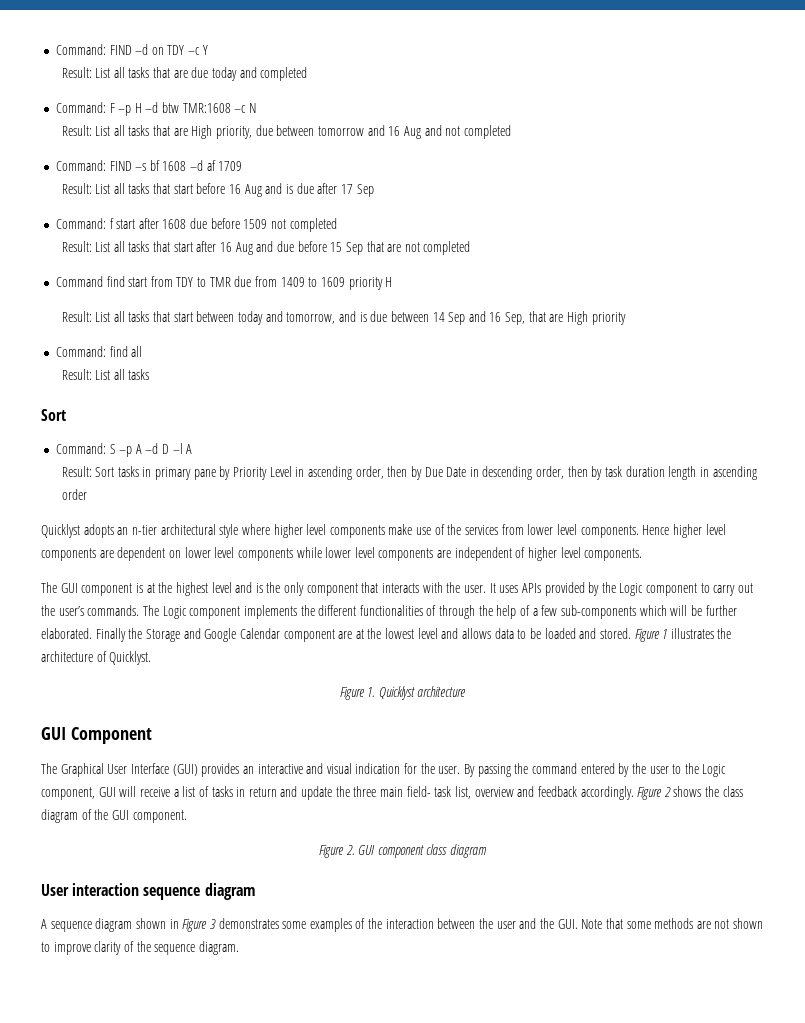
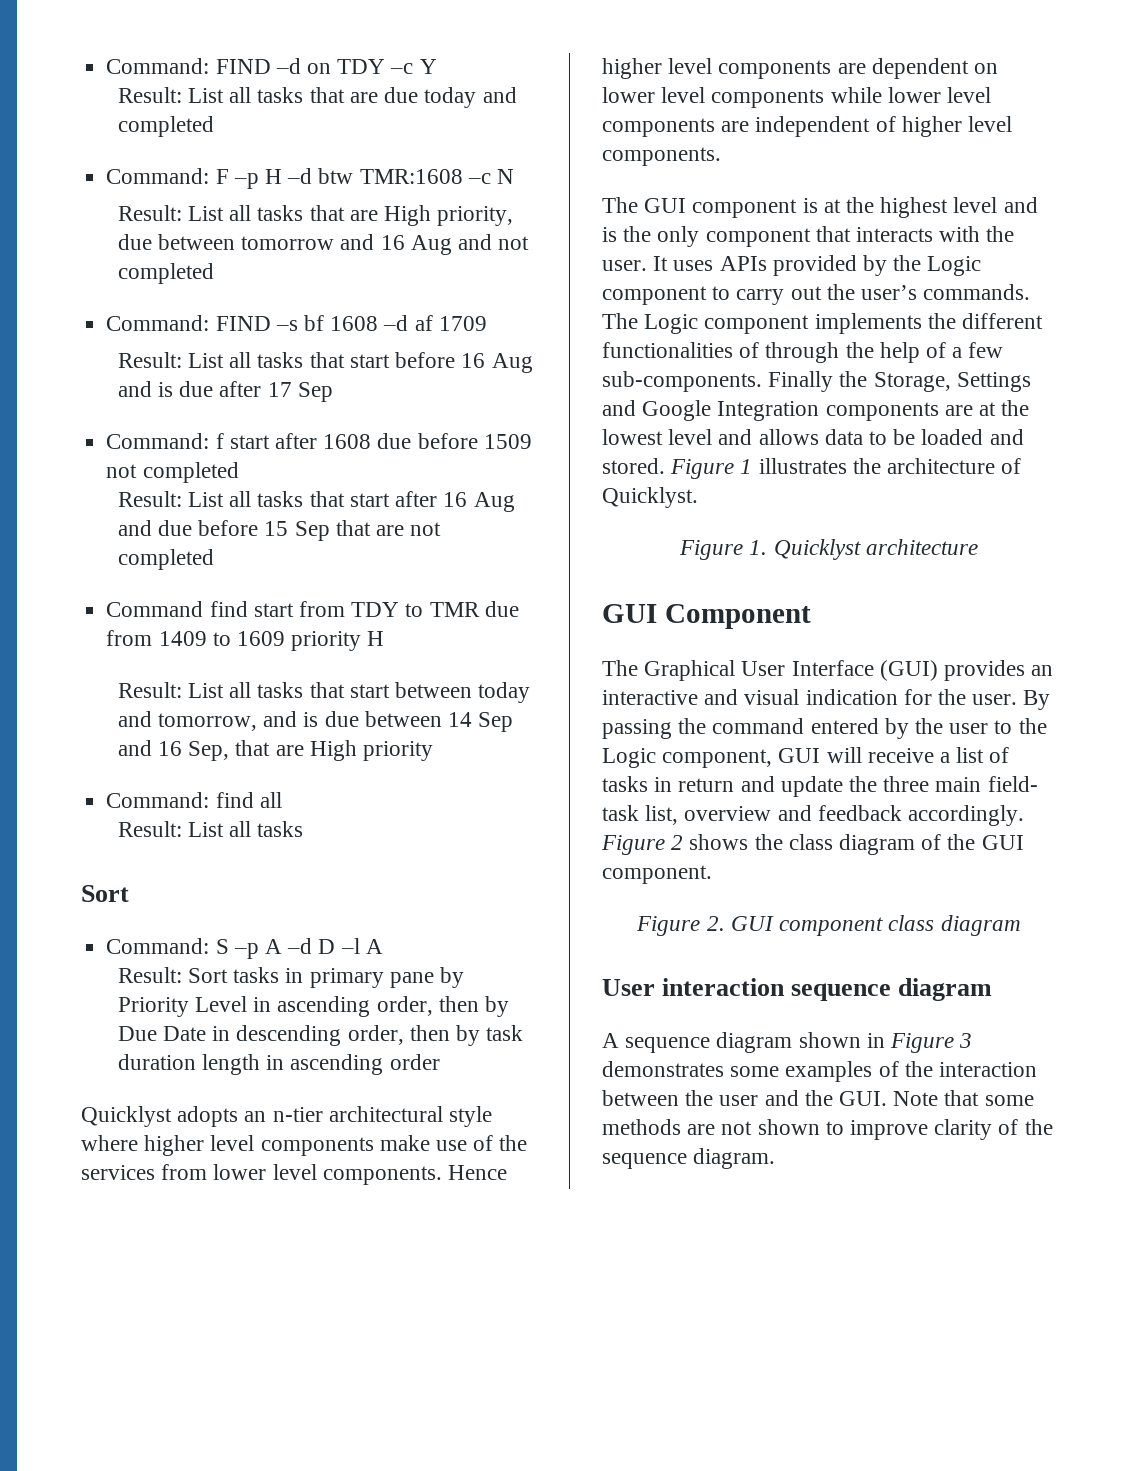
[560,605,737,619] [41,628,335,642] sub-components which will be further elaborated. Finally the Storage and Google Calendar component -> [602,371,1031,392] [602,400,939,421] sub-components. Finally the Storage, Settings and Google Integration components

